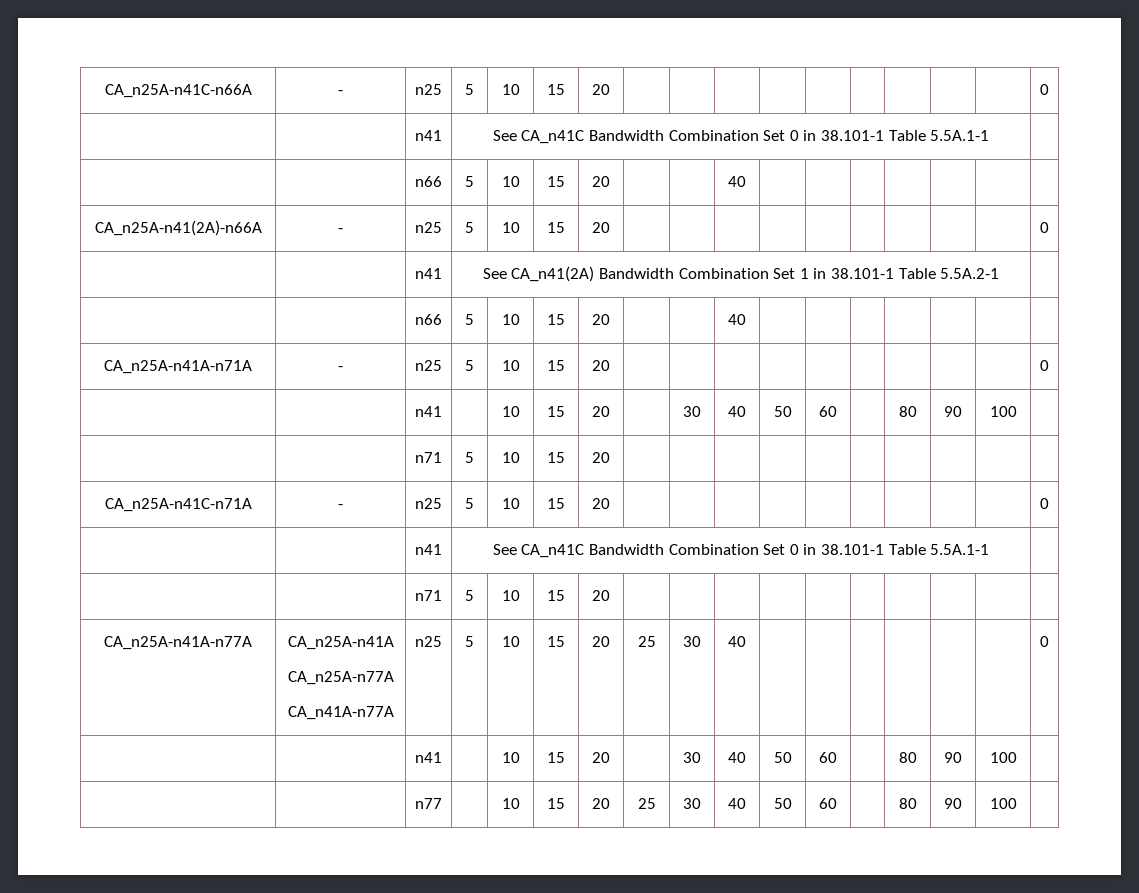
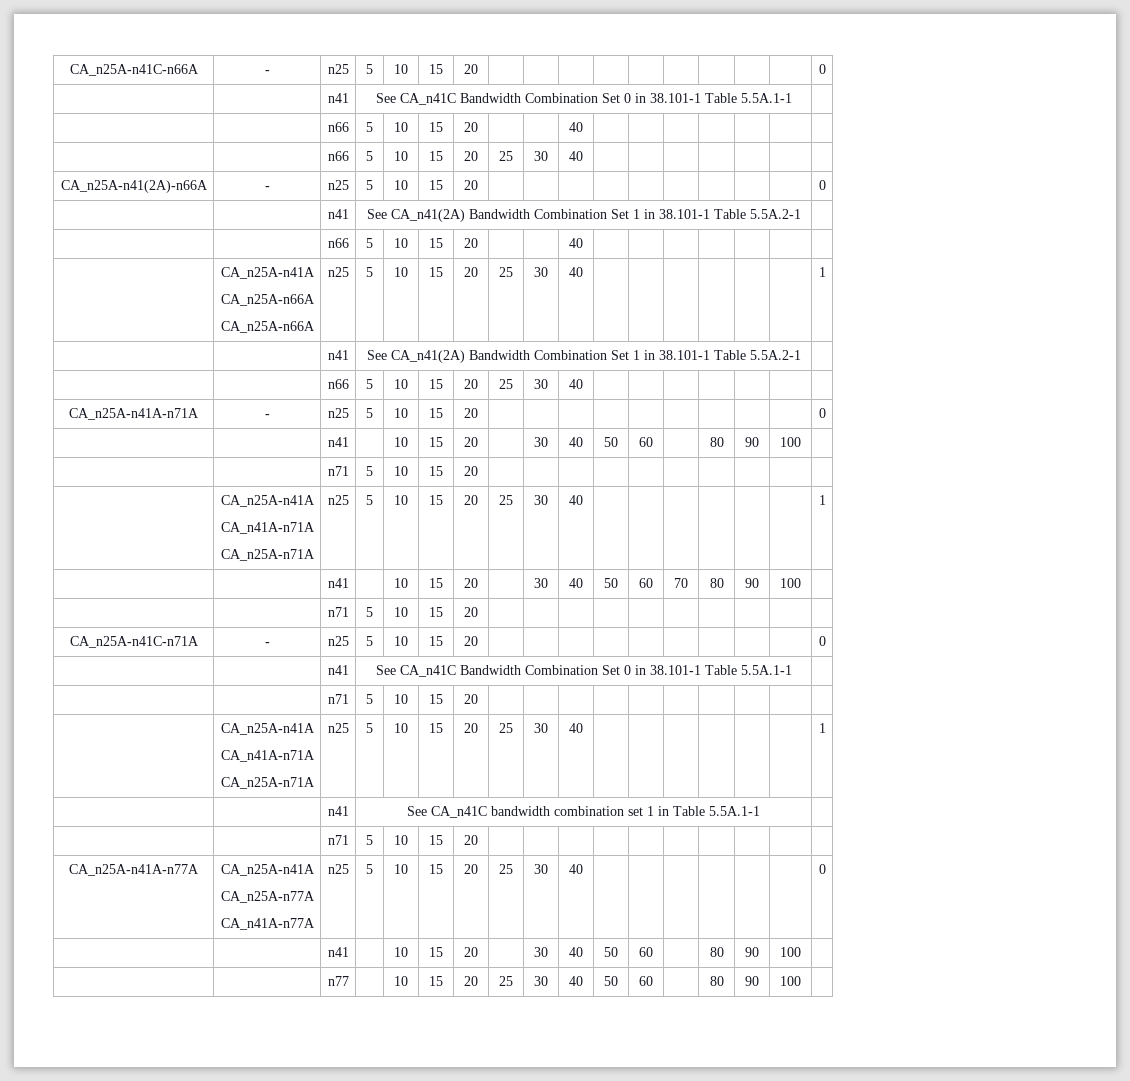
(746, 181) none -> [327,151,349,161] [366,151,373,161] [394,151,408,161] [429,151,443,161] [464,151,478,161] [499,151,513,161] [534,151,548,161] [569,151,583,161] // | | n66 | 5 | 10 | 15 | 20 | 25 | 30 | 40 | | | | | | |
(746, 319) none -> [220,267,315,279] [220,294,315,306] [220,321,315,333] [327,267,349,277] [366,267,373,277] [394,267,408,277] [429,267,443,277] [464,267,478,277] [499,267,513,277] [534,267,548,277] [569,267,583,277] [818,267,826,277] [327,350,349,360] [366,350,801,363] [327,379,349,389] [366,379,373,389] [394,379,408,389] [429,379,443,389] [464,379,478,389] [499,379,513,389] [534,379,548,389] [569,379,583,389] // | CA_n25A-n41A // CA_n25A-n66A // CA_n25A-n66A | n25 | 5 | 10 | 15 | 20 | 25 | 30 | 40 | | | | | | | 1 // | | n41 | See CA_n41(2A) Bandwidth Combination Set 1 in 38.101-1 Table 5.5A.2-1 | // | | n66 | 5 | 10 | 15 | 20 | 25 | 30 | 40 | | | | | | |
(610, 457) none -> [220,495,315,507] [220,522,315,534] [220,549,315,561] [327,495,349,505] [366,495,373,505] [394,495,408,505] [429,495,443,505] [464,495,478,505] [499,495,513,505] [534,495,548,505] [569,495,583,505] [818,495,826,505] [327,578,349,588] [394,578,408,588] [429,578,443,588] [464,578,478,588] [534,578,548,588] [569,578,583,588] [604,578,618,588] [639,578,653,588] [674,578,688,588] [709,578,724,588] [745,578,759,588] [780,578,801,588] [327,607,349,617] [366,607,373,617] [394,607,408,617] [429,607,443,617] [464,607,478,617] // | CA_n25A-n41A // CA_n41A-n71A // CA_n25A-n71A | n25 | 5 | 10 | 15 | 20 | 25 | 30 | 40 | | | | | | | 1 // | | n41 | | 10 | 15 | 20 | | 30 | 40 | 50 | 60 | 70 | 80 | 90 | 100 | // | | n71 | 5 | 10 | 15 | 20 | | | | | | | | | |
(610, 595) none -> [220,723,315,735] [220,750,315,762] [220,777,315,789] [327,723,349,733] [366,723,373,733] [394,723,408,733] [429,723,443,733] [464,723,478,733] [499,723,513,733] [534,723,548,733] [569,723,583,733] [818,723,826,733] [327,806,349,816] [407,806,761,818] [327,835,349,845] [366,835,373,845] [394,835,408,845] [429,835,443,845] [464,835,478,845] // | CA_n25A-n41A // CA_n41A-n71A // CA_n25A-n71A | n25 | 5 | 10 | 15 | 20 | 25 | 30 | 40 | | | | | | | 1 // | | n41 | See CA_n41C bandwidth combination set 1 in Table 5.5A.1-1 | // | | n71 | 5 | 10 | 15 | 20 | | | | | | | | | |

